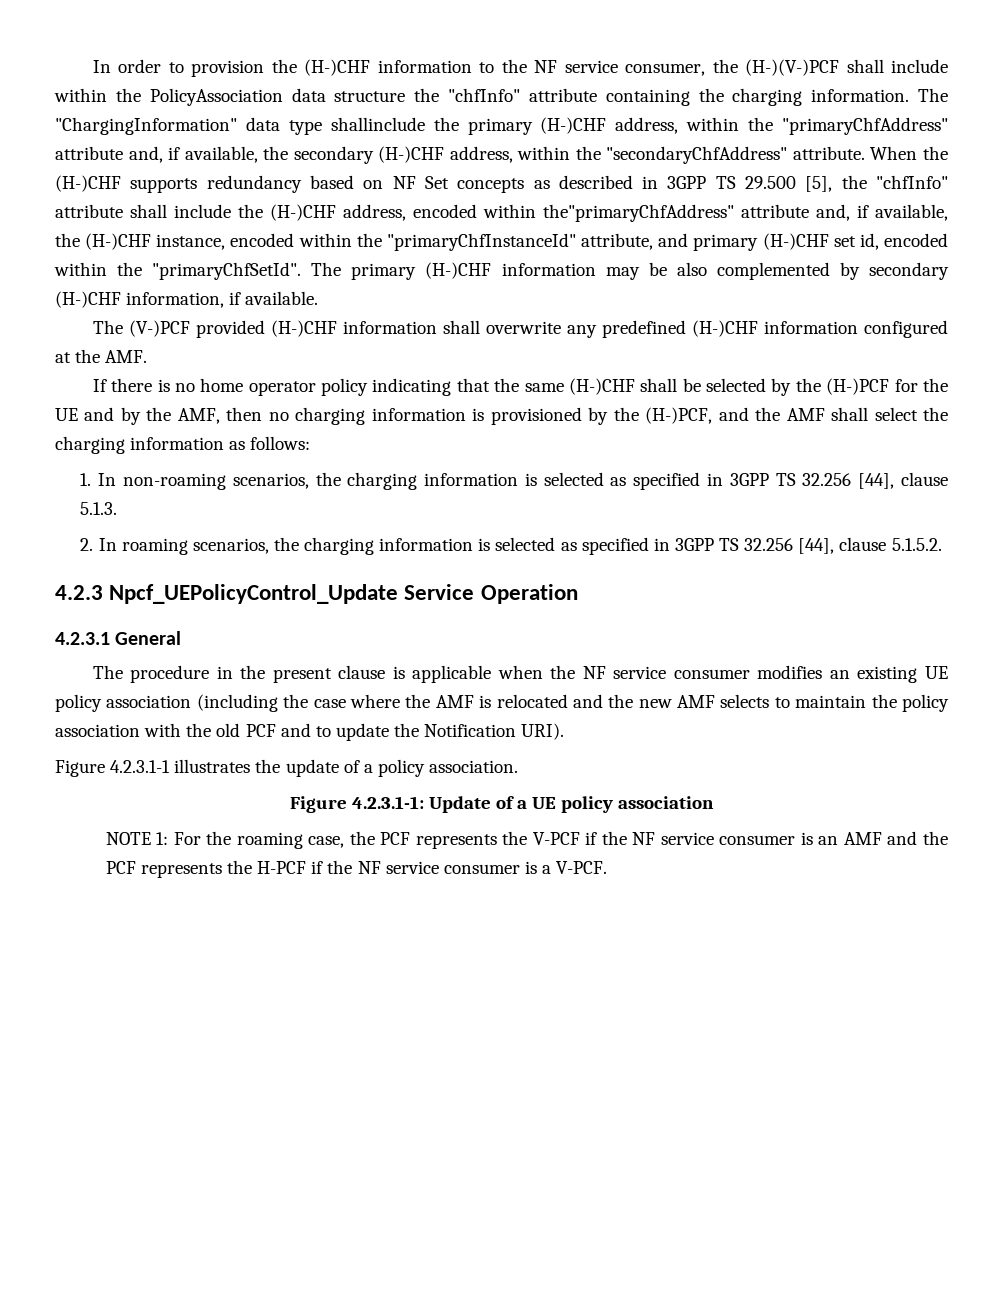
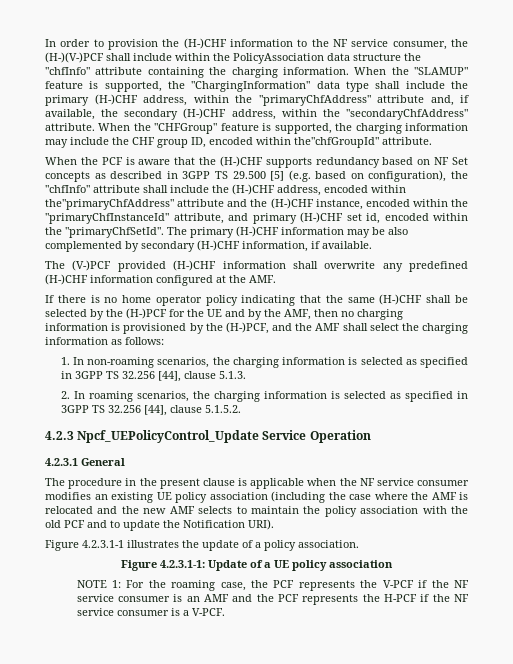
[918,88,949,102] The -> [354,67,468,75] [45,81,185,92] When the "SLAMUP" feature is supported, the
[330,117,425,131] shallinclude -> [375,81,445,89] shall include
(949, 153) none -> [154,123,469,134] [45,137,432,148] [45,157,217,165] "CHFGroup" feature is supported, the charging information may include the CHF group ID, encoded within the"chfGroupId" attribute. // When the PCF is aware that the
[805,176,833,192] [5], -> [270,170,447,182] [5] (e.g. based on configuration),
[816,204,948,221] and, if available, -> [227,199,248,207] and

